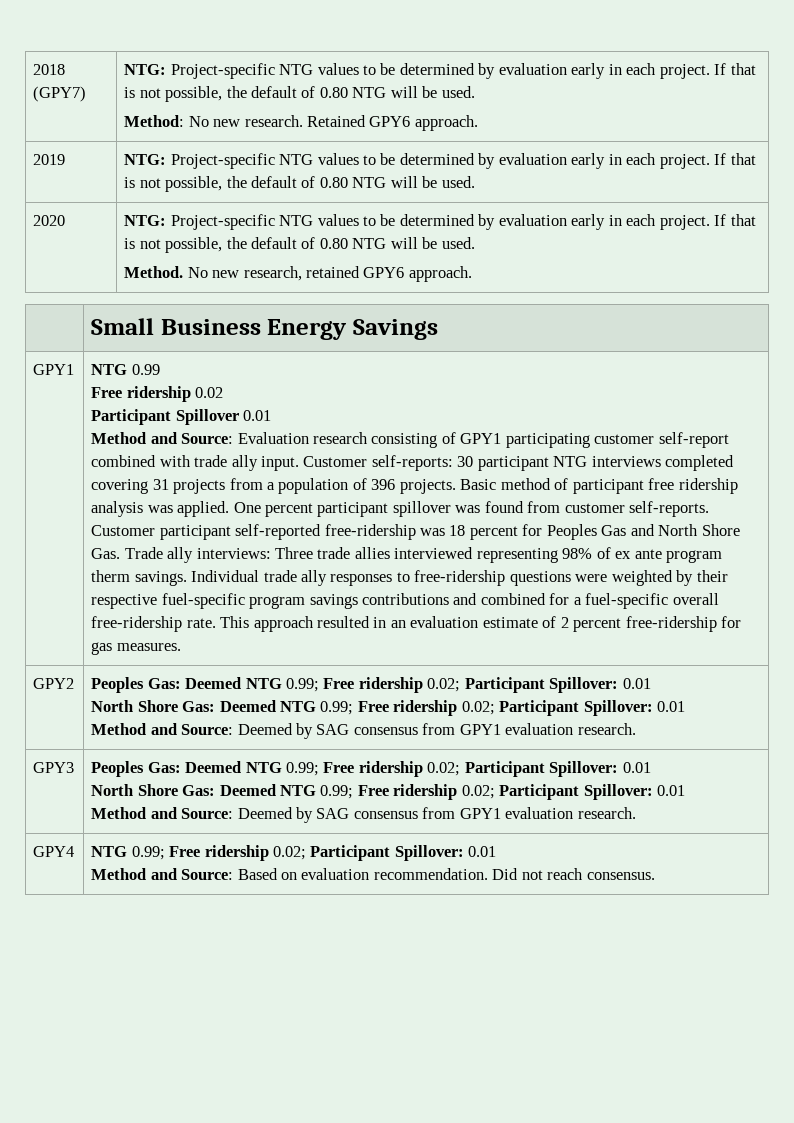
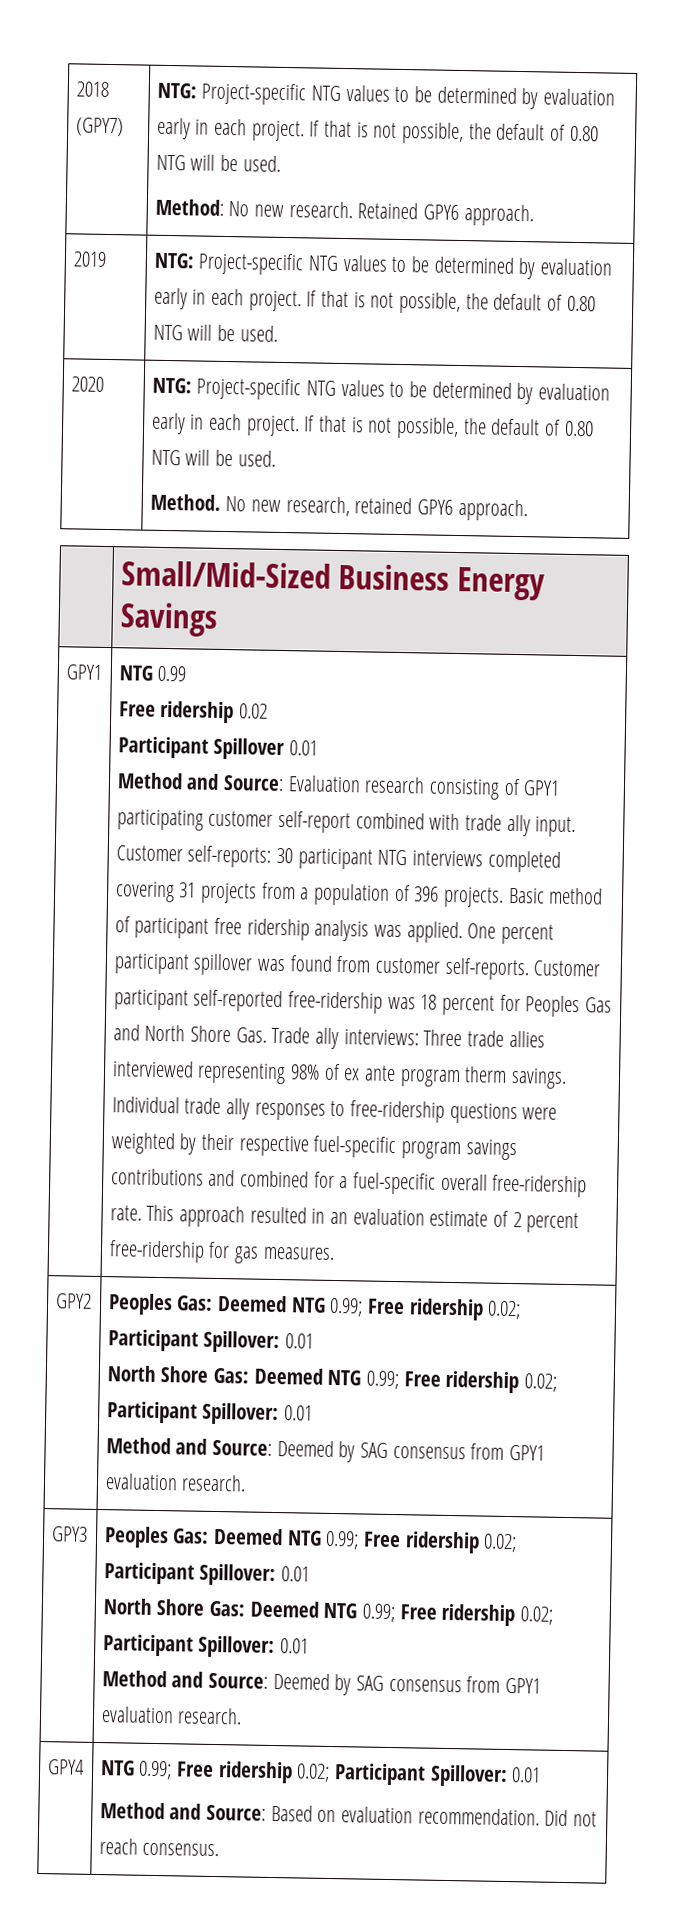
[91,318,155,335] Small -> [120,560,331,589] Small/Mid-Sized

